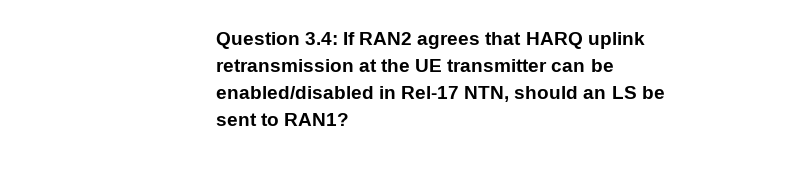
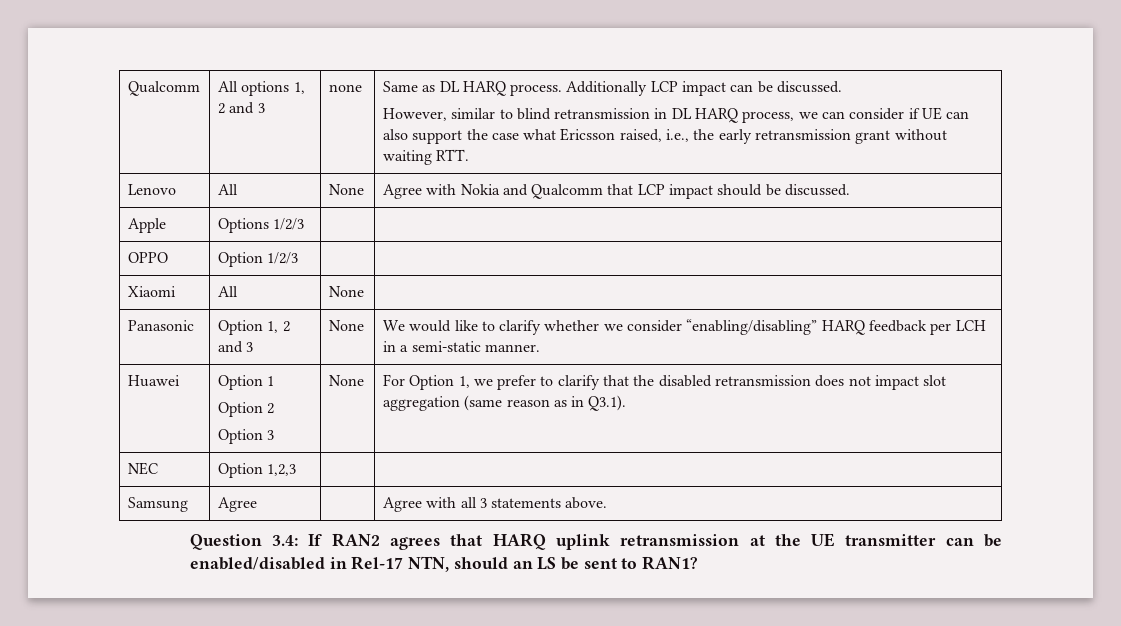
(215, 40) none -> [127,81,200,96] [217,81,305,96] [217,102,265,114] [328,84,362,92] [382,81,843,96] [382,107,970,123] [382,128,947,144] [382,149,470,165] [127,184,176,195] [217,184,238,195] [328,184,364,195] [382,184,851,199] [127,218,166,233] [217,218,305,233] [127,252,168,263] [217,252,299,267] [127,286,176,297] [217,286,238,297] [328,286,364,297] [127,320,194,331] [217,320,290,335] [217,341,254,353] [328,320,364,331] [382,319,986,335] [382,341,540,352] [127,375,180,387] [217,375,275,390] [217,402,275,417] [217,429,275,444] [328,375,364,386] [382,374,947,390] [382,395,627,411] [127,462,158,475] [217,463,297,478] [127,497,188,512] [217,497,257,512] [382,497,608,512] Qualcomm | All options 1, 2 and 3 | none | Same as DL HARQ process. Additionally LCP impact can be discussed. // However, similar to blind retransmission in DL HARQ process, we can consider if UE can also support the case what Ericsson raised, i.e., the early retransmission grant without waiting RTT. // Lenovo | All | None | Agree with Nokia and Qualcomm that LCP impact should be discussed. // Apple | Options 1/2/3 | | // OPPO | Option 1/2/3 | | // Xiaomi | All | None | // Panasonic | Option 1, 2 and 3 | None | We would like to clarify whether we consider “enabling/disabling” HARQ feedback per LCH in a semi-static manner. // Huawei | Option 1 // Option 2 // Option 3 | None | For Option 1, we prefer to clarify that the disabled retransmission does not impact slot aggregation (same reason as in Q3.1). // NEC | Option 1,2,3 | | // Samsung | Agree | | Agree with all 3 statements above. //

